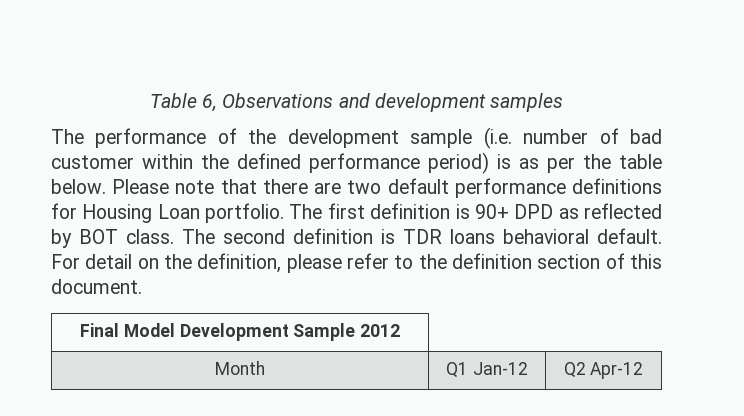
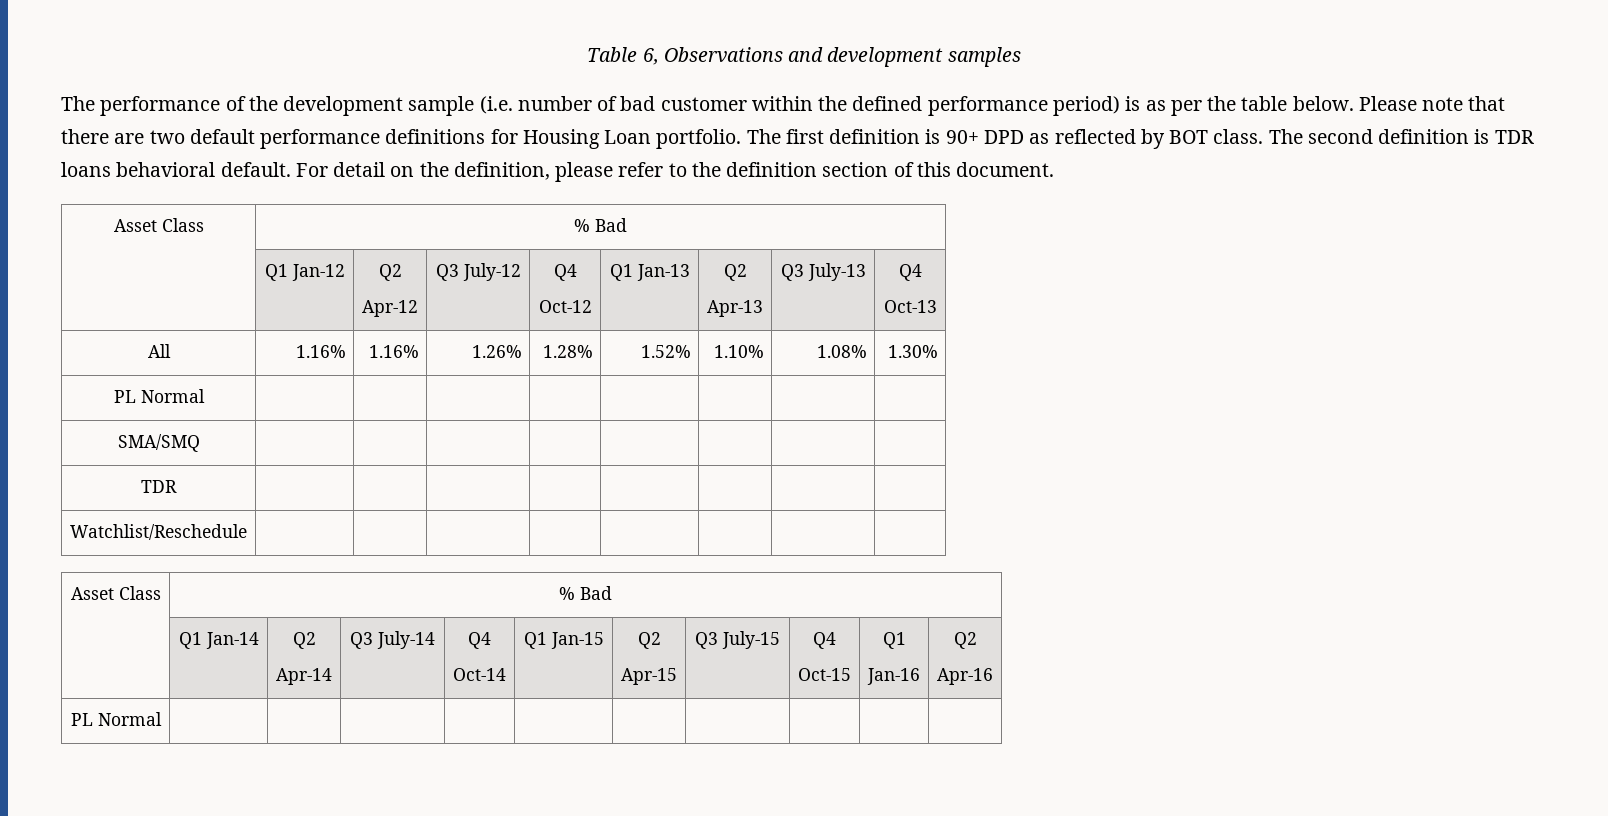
[80,323,400,341] [215,361,265,375] Final Model Development Sample 2012 // Month -> [113,218,204,232] [574,218,627,232] Asset Class | % Bad //
(586, 370) none -> (402, 272) //
(644, 370) none -> [435,263,521,281] [553,264,577,281] [538,300,592,313] [609,264,690,281] [723,264,747,281] [707,300,763,317] [780,263,866,281] [898,264,922,281] [883,300,937,313] [147,344,171,358] [295,345,346,358] [368,345,419,358] [471,345,522,358] [542,345,593,358] [640,345,691,358] [713,345,764,358] [816,345,867,358] [887,345,938,358] [113,389,205,403] [117,434,200,452] [141,480,177,493] [70,524,247,540] [70,586,161,600] [559,586,612,600] [178,632,259,649] [292,632,316,649] [276,668,332,685] [350,631,435,649] [468,632,491,649] [453,668,506,681] [523,632,604,649] [637,632,661,649] [621,668,677,685] [695,631,780,649] [813,632,836,649] [798,668,851,681] [882,632,906,649] [867,668,920,685] [953,632,977,649] [937,668,993,685] [70,712,162,726] | Q3 July-12 | Q4 // Oct-12 | Q1 Jan-13 | Q2 // Apr-13 | Q3 July-13 | Q4 // Oct-13 // All | 1.16% | 1.16% | 1.26% | 1.28% | 1.52% | 1.10% | 1.08% | 1.30% // PL Normal | | | | | | | | // SMA/SMQ | | | | | | | | // TDR | | | | | | | | // Watchlist/Reschedule | | | | | | | | // Asset Class | % Bad // | Q1 Jan-14 | Q2 // Apr-14 | Q3 July-14 | Q4 // Oct-14 | Q1 Jan-15 | Q2 // Apr-15 | Q3 July-15 | Q4 // Oct-15 | Q1 // Jan-16 | Q2 // Apr-16 // PL Normal | | | | | | | | | |

